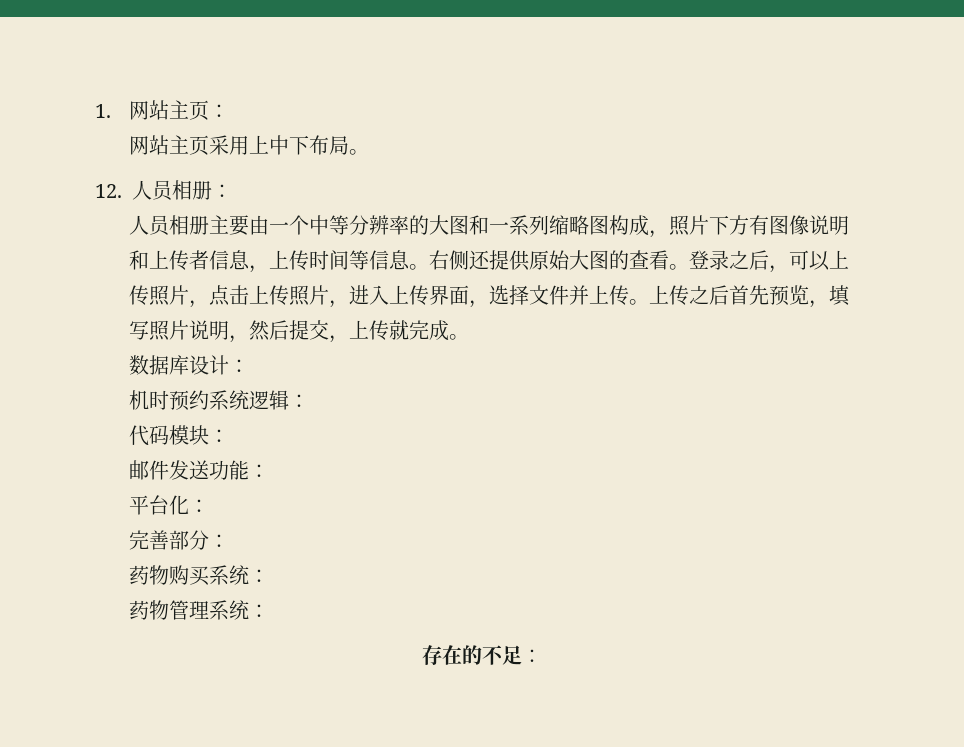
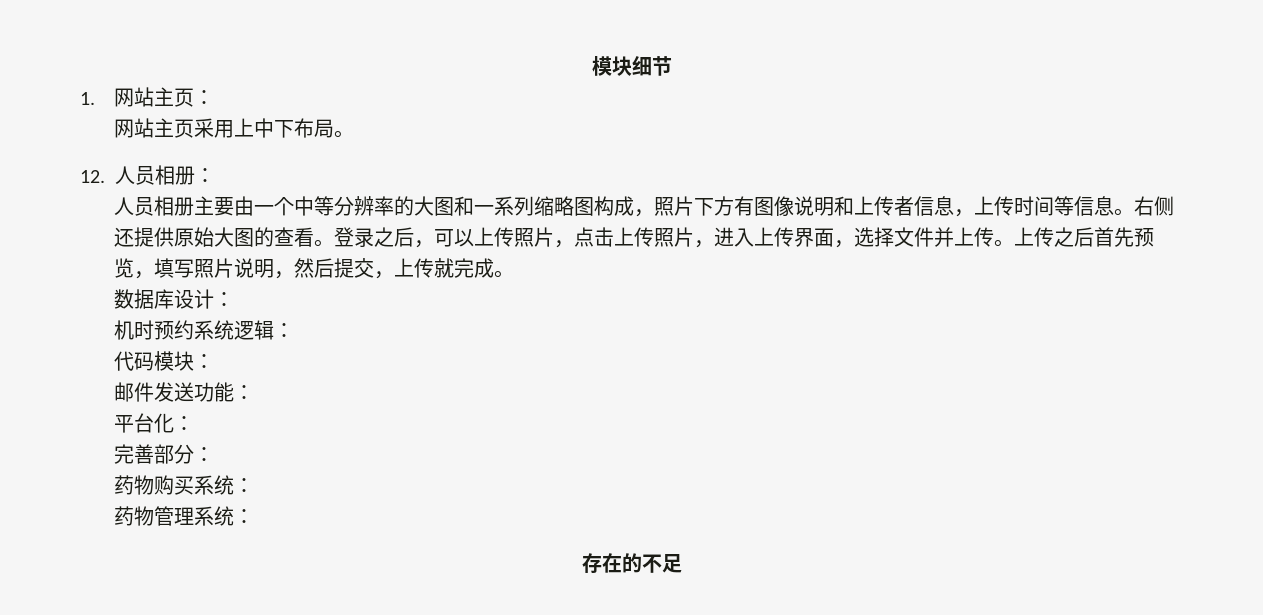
(95, 111) none -> [591,56,672,76] 模块细节 //
[522,649,542,663] ： -> (682, 563) none

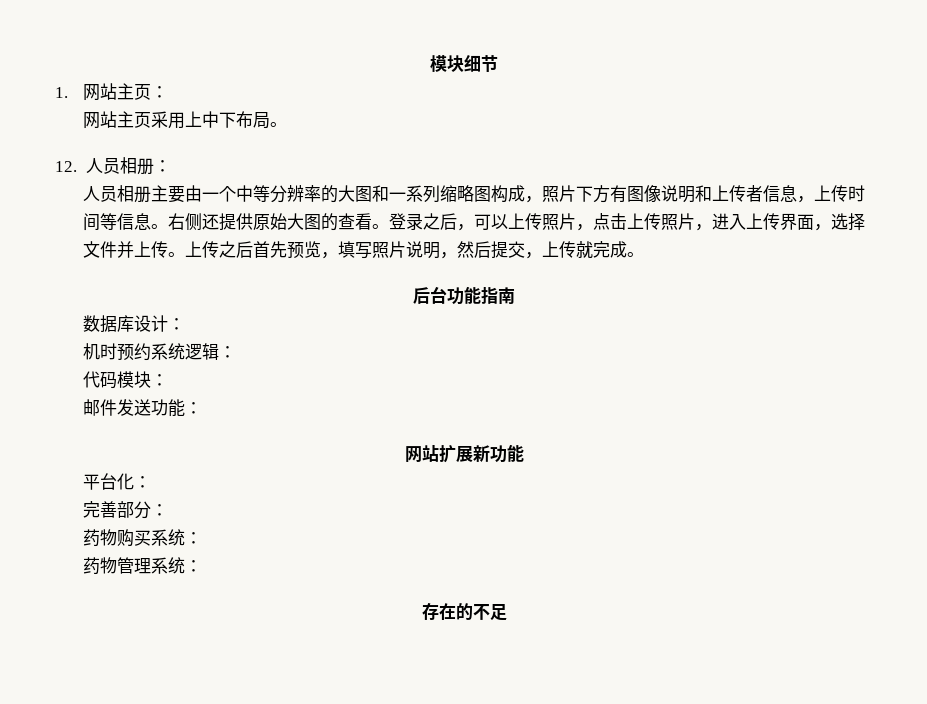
(515, 274) none -> [413,286,515,305] // 后台功能指南
(255, 392) none -> [404,444,524,463] // 网站扩展新功能

